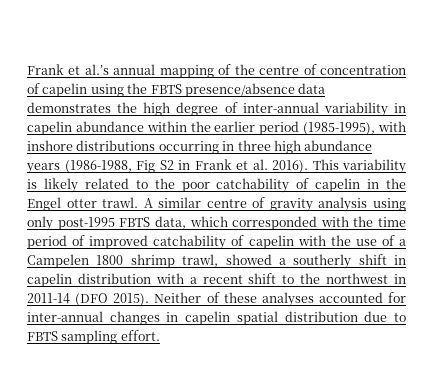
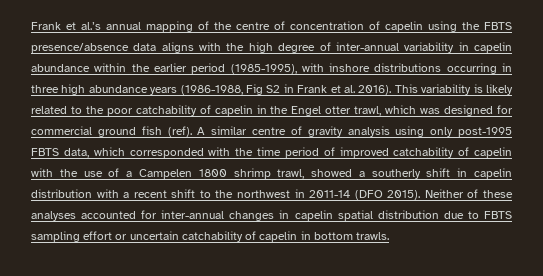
[27,102,111,113] demonstrates -> [161,42,222,53] aligns with
[102,197,139,208] trawl. -> [354,105,513,116] [31,126,192,137] trawl, which was designed for commercial ground fish (ref).
[120,330,160,341] effort. -> [83,231,390,242] effort or uncertain catchability of capelin in bottom trawls.

